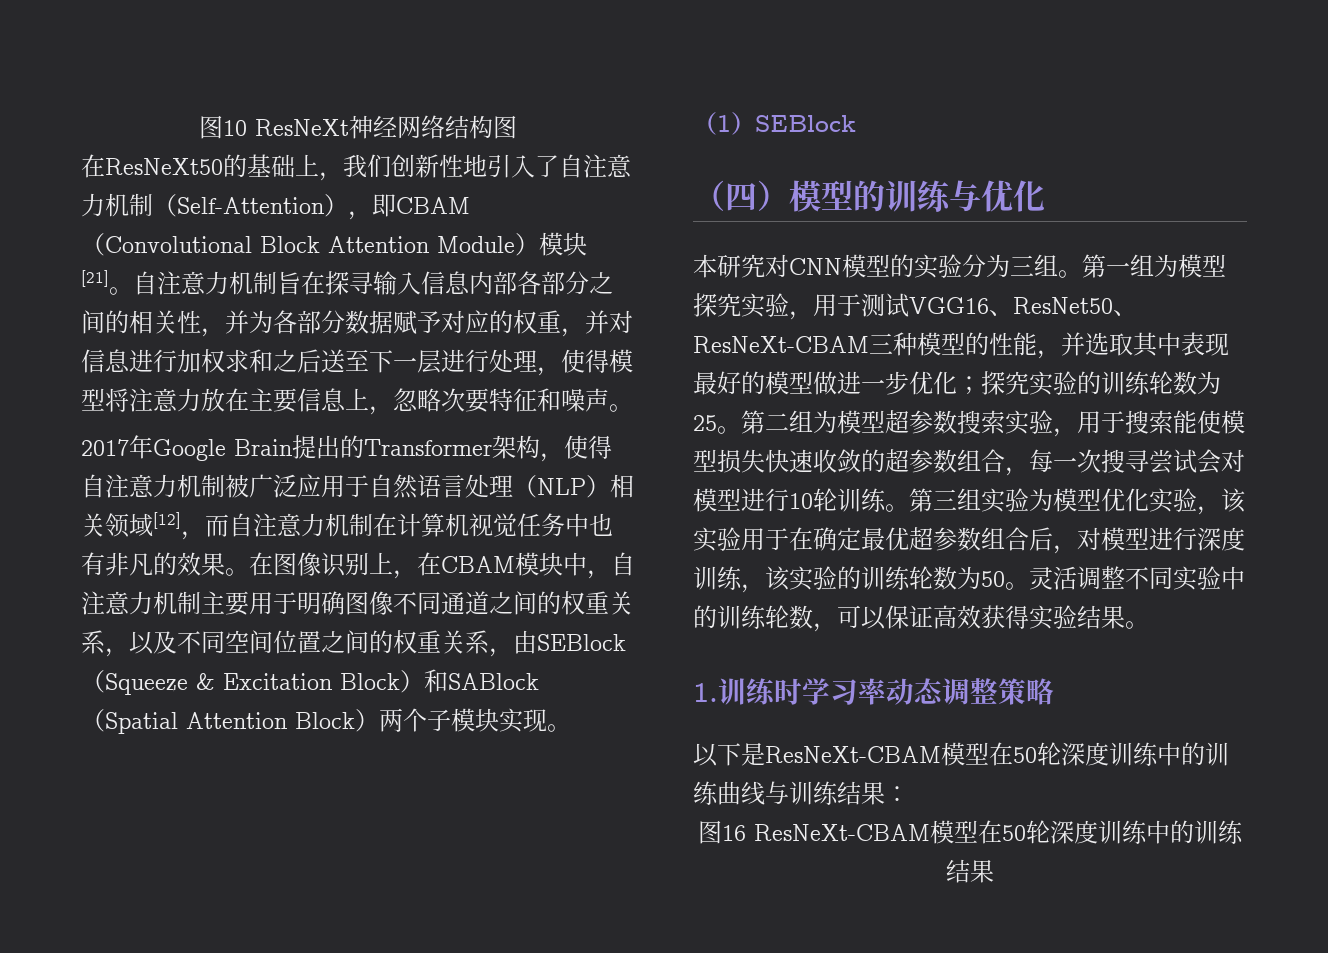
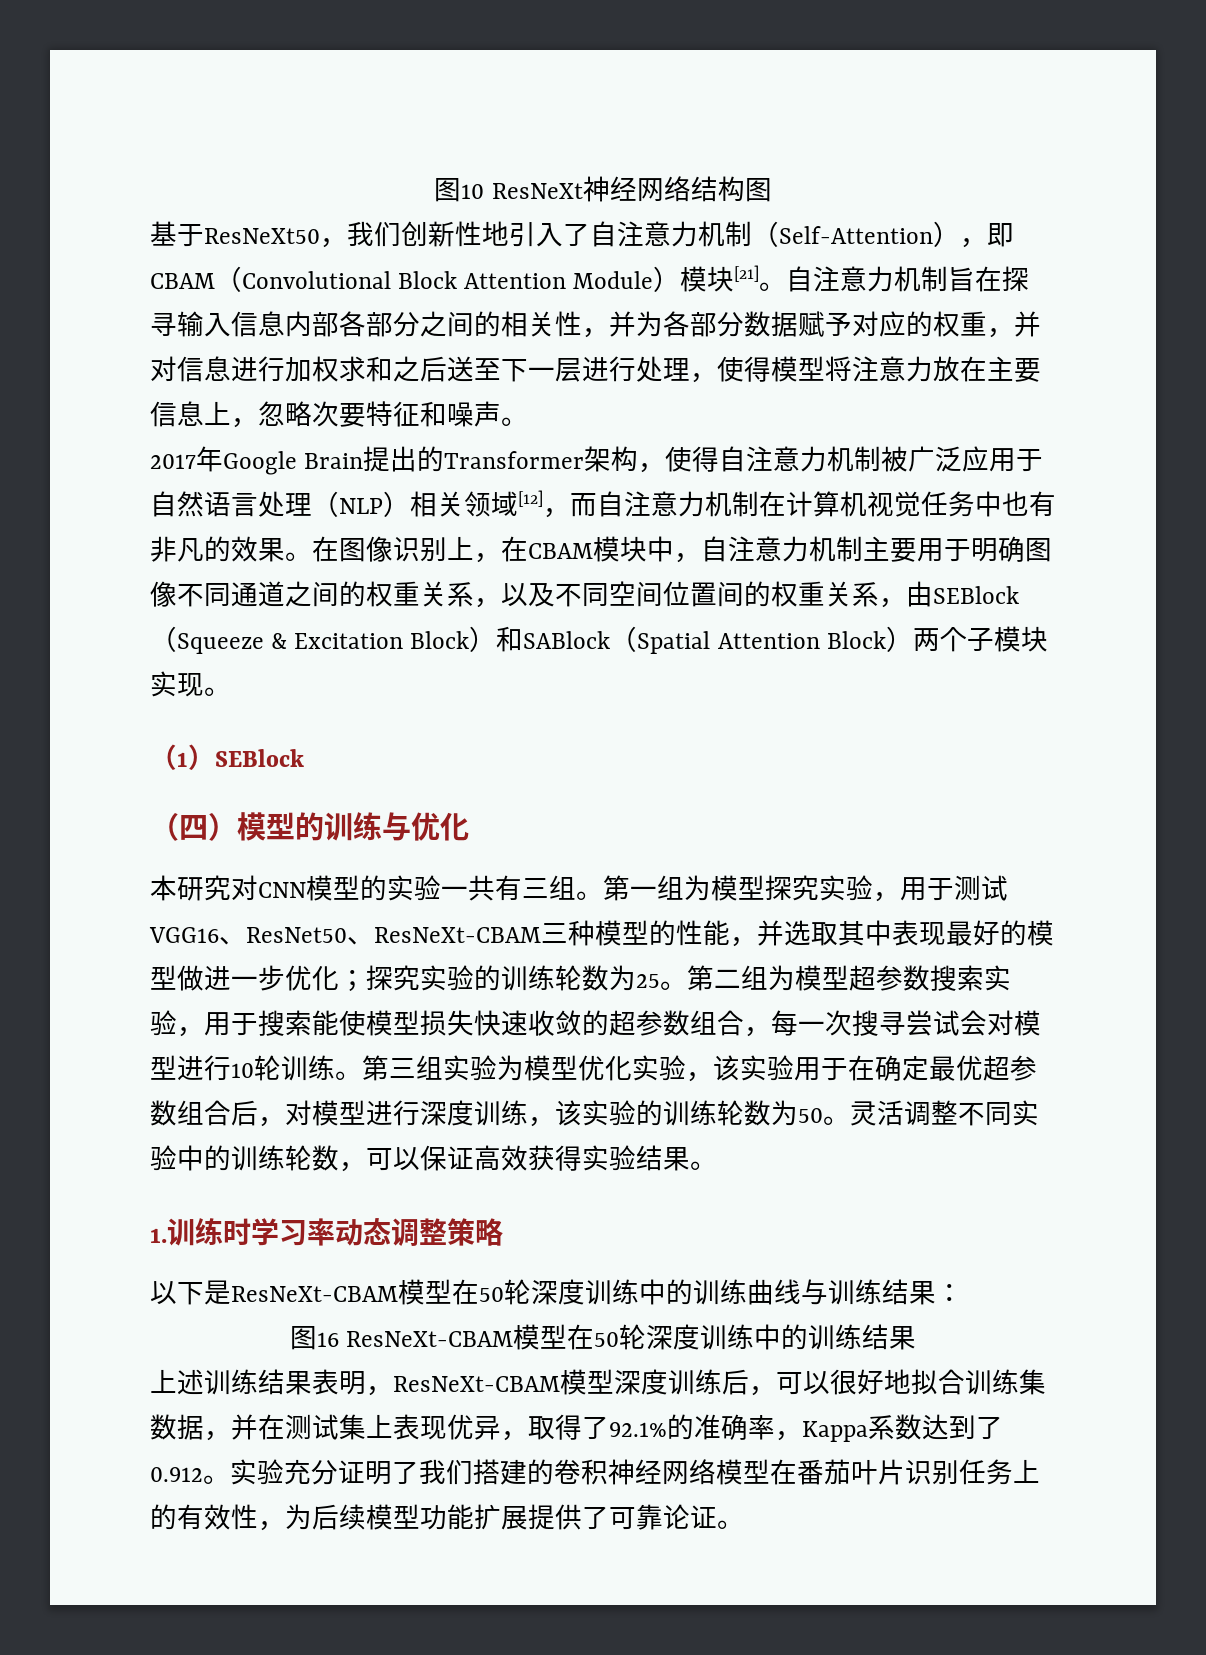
[81,154,319,178] 在ResNeXt50的基础上 -> [150,221,320,247] 基于ResNeXt50
[321,631,345,653] 之 -> (717, 594) none
[962,254,1010,278] 分为 -> [441,875,522,901] 一共有
(994, 871) none -> [150,1369,1046,1396] [150,1414,1003,1442] [150,1459,1040,1485] [150,1504,744,1531] // 上述训练结果表明，ResNeXt-CBAM模型深度训练后，可以很好地拟合训练集数据，并在测试集上表现优异，取得了92.1%的准确率，Kappa系数达到了0.912。实验充分证明了我们搭建的卷积神经网络模型在番茄叶片识别任务上的有效性，为后续模型功能扩展提供了可靠论证。

